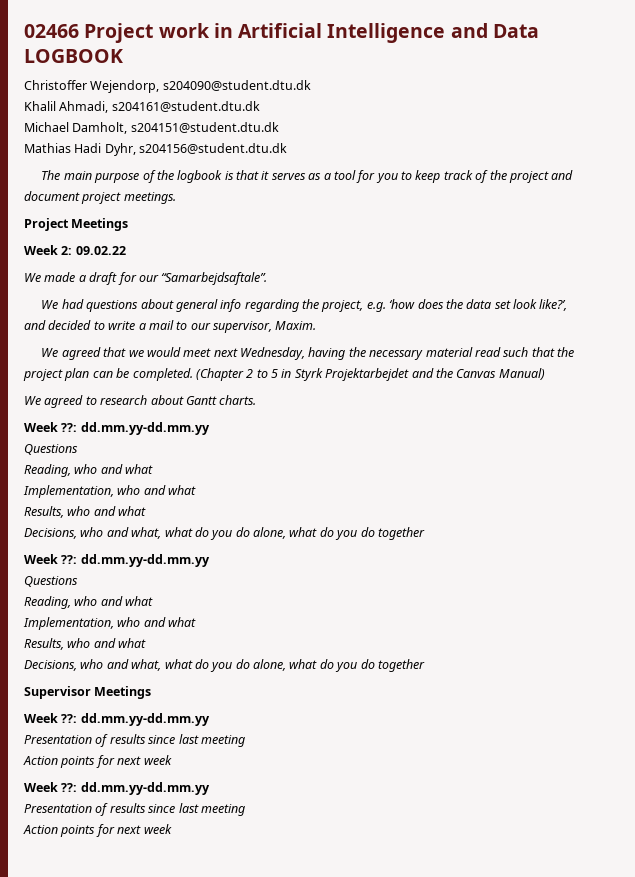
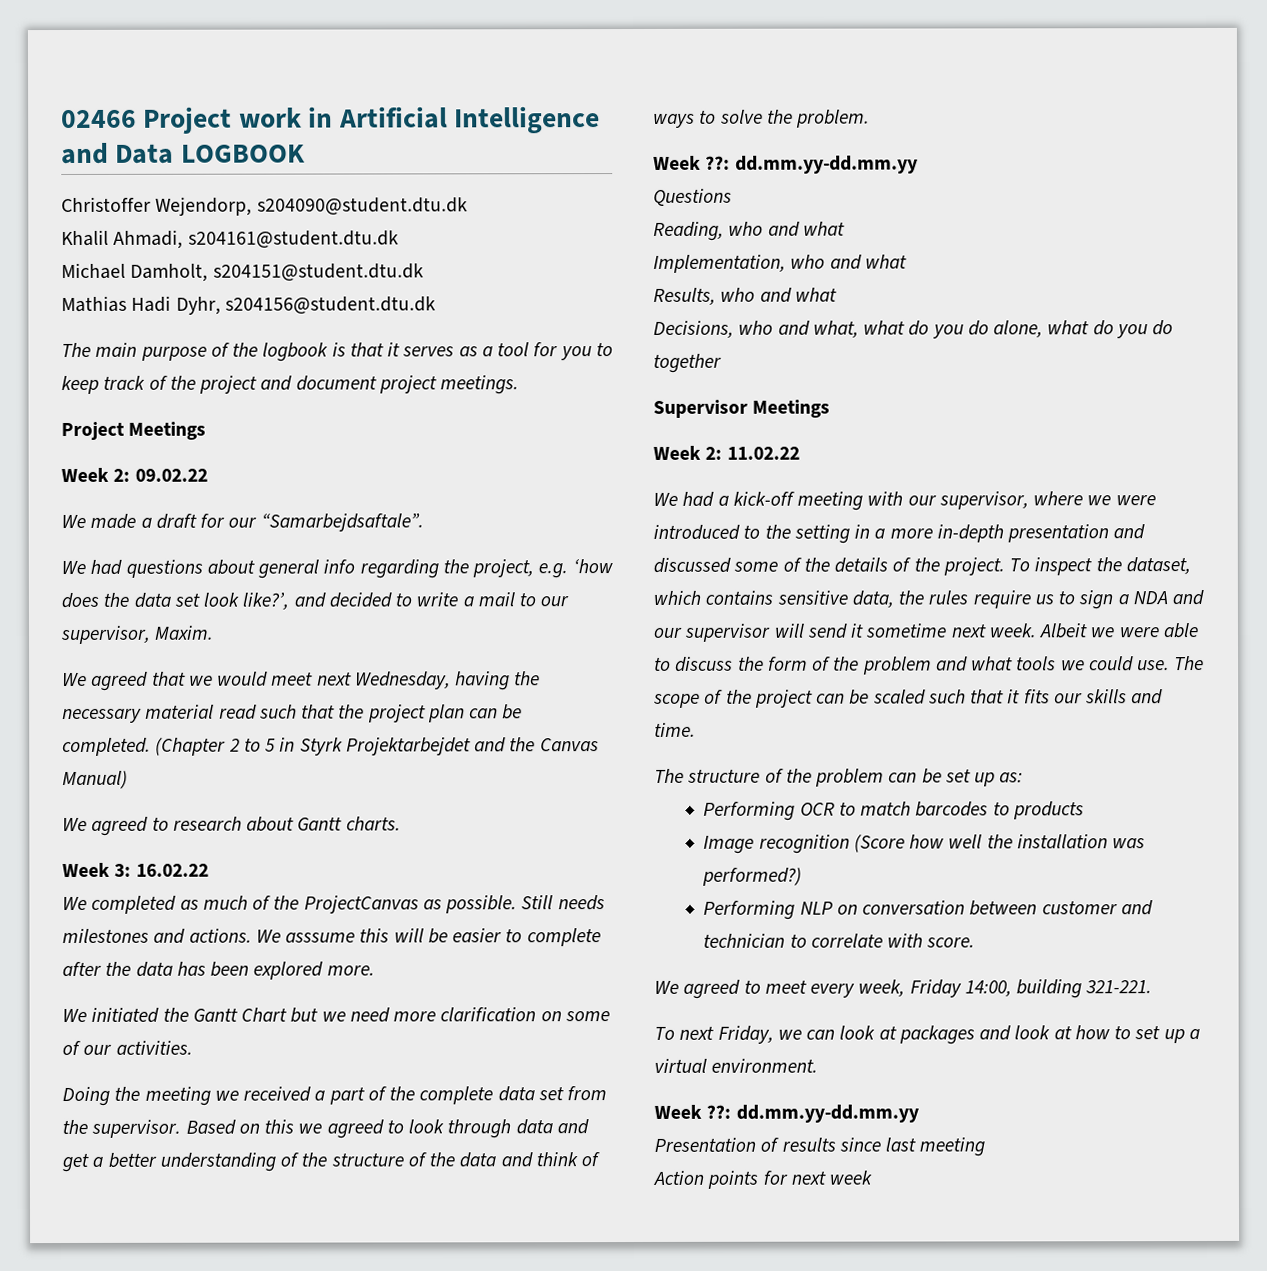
[61,422,210,435] [24,444,78,455] [24,464,154,477] [23,485,197,498] [24,506,147,518] [24,527,425,540] ??: dd.mm.yy-dd.mm.yy // Questions // Reading, who and what // Implementation, who and what // Results, who and what // Decisions, who and what, what do you do alone, what do you do together -> [114,863,209,877] [62,895,605,914] [62,928,601,947] [62,961,375,980] [62,1007,610,1023] [62,1040,193,1055] [62,1086,608,1106] [62,1119,589,1139] [62,1152,601,1172] [653,109,871,128] 3: 16.02.22 // We completed as much of the ProjectCanvas as possible. Still needs milestones and actions. We asssume this will be easier to complete after the data has been explored more. // We initiated the Gantt Chart but we need more clarification on some of our activities. // Doing the meeting we received a part of the complete data set from the supervisor. Based on this we agreed to look through data and get a better understanding of the structure of the data and think of ways to solve the problem.
[61,713,210,726] [24,734,245,747] [23,755,172,768] ??: dd.mm.yy-dd.mm.yy // Presentation of results since last meeting // Action points for next week -> [705,446,800,460] [653,491,1156,511] [653,524,1146,544] [653,557,1191,576] [653,590,1205,610] [653,623,1199,642] [654,656,1205,675] [653,689,1164,708] [654,722,696,737] [654,768,1024,787] [703,801,1084,821] [703,834,1146,854] [702,867,803,886] [703,900,1153,920] [703,933,976,948] [654,979,1153,999] [654,1025,1200,1045] [654,1058,819,1073] 2: 11.02.22 // We had a kick-off meeting with our supervisor, where we were introduced to the setting in a more in-depth presentation and discussed some of the details of the project. To inspect the dataset, which contains sensitive data, the rules require us to sign a NDA and our supervisor will send it sometime next week. Albeit we were able to discuss the form of the problem and what tools we could use. The scope of the project can be scaled such that it fits our skills and time. // The structure of the problem can be set up as: // Performing OCR to match barcodes to products // Image recognition (Score how well the installation was performed?) // Performing NLP on conversation between customer and technician to correlate with score. // We agreed to meet every week, Friday 14:00, building 321-221. // To next Friday, we can look at packages and look at how to set up a virtual environment.

